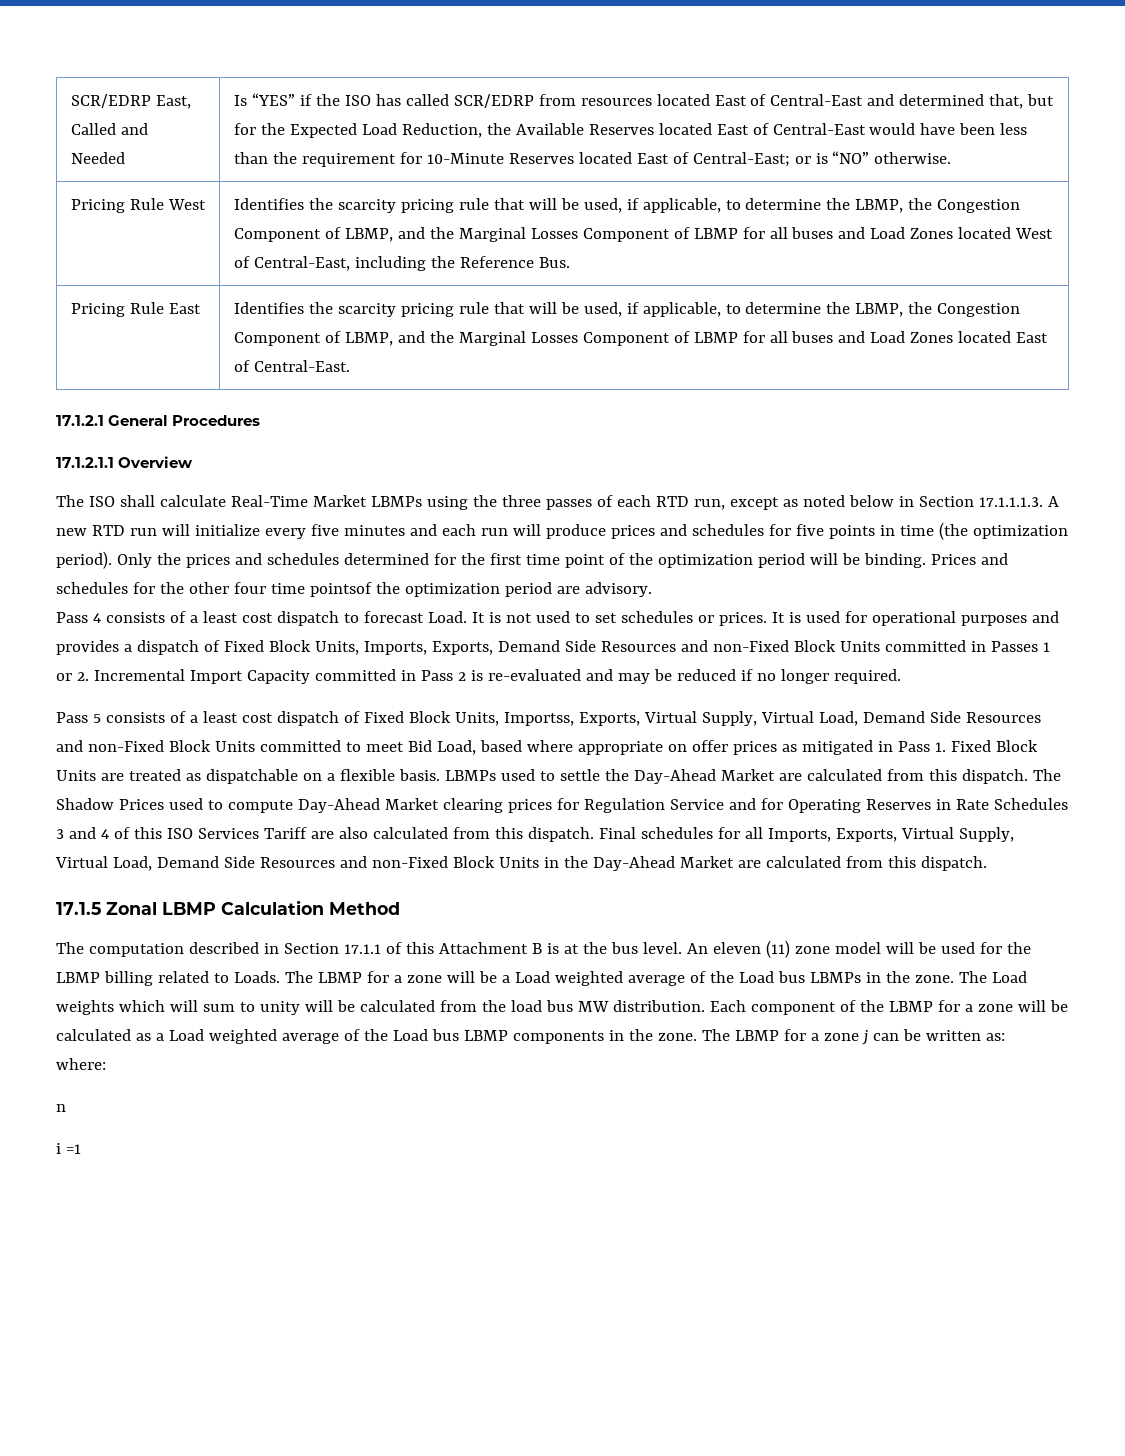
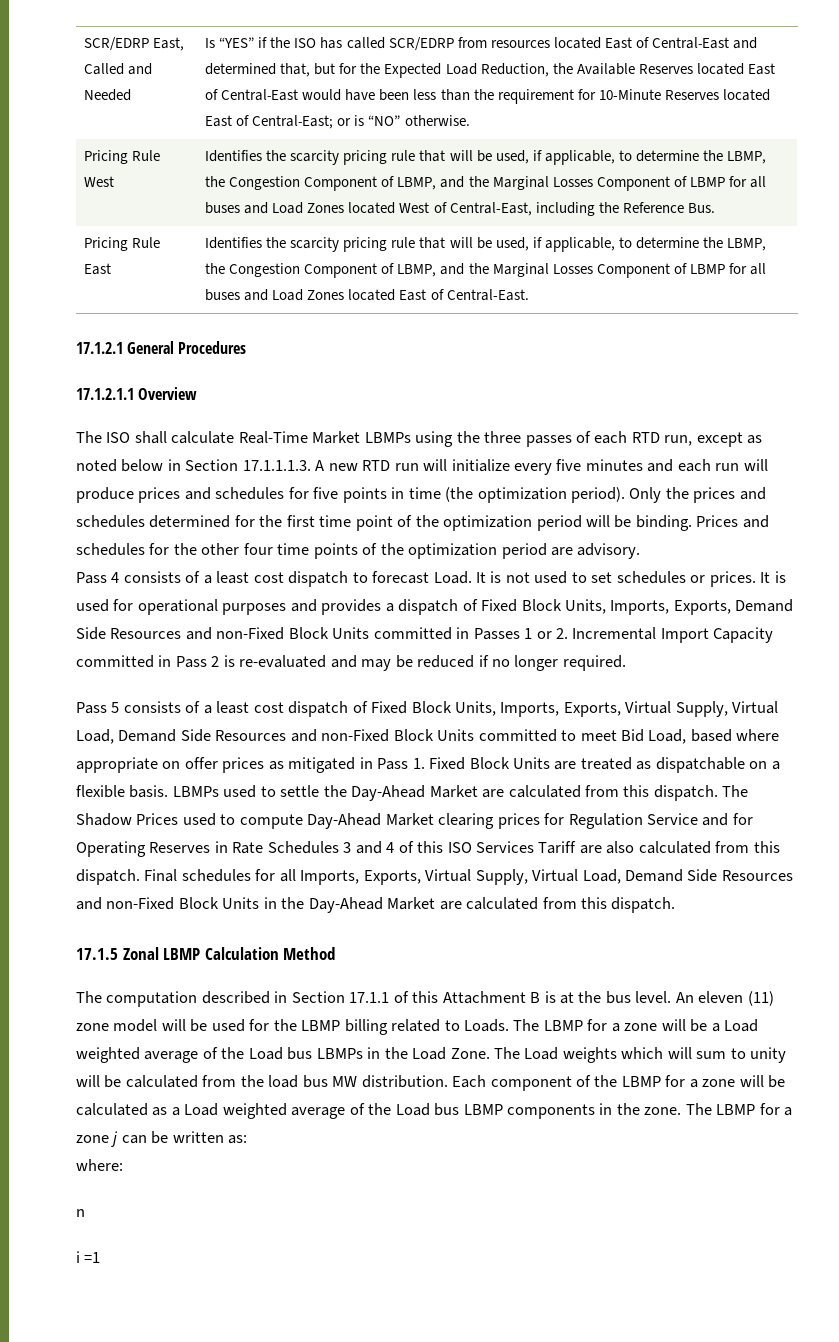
[309,582,372,597] pointsof -> [313,543,378,559] points of
[503,712,574,726] Importss, -> [500,702,560,717] Imports,
[914,975,954,983] zone. -> [412,1047,490,1060] Load Zone.

